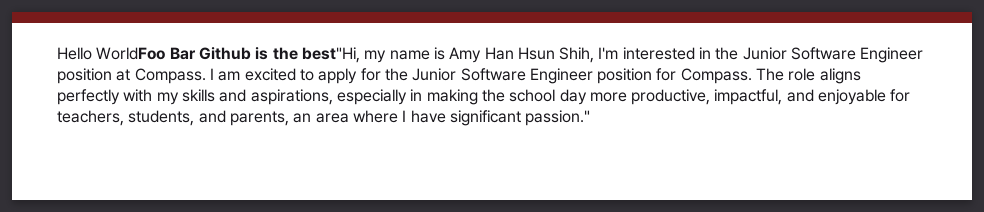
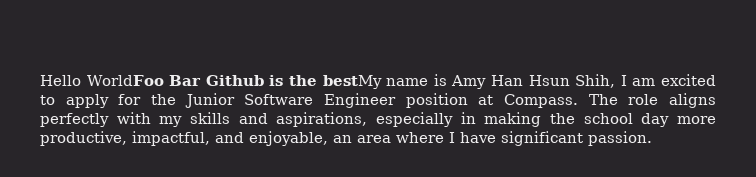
[301,47,387,63] best"Hi, my -> [322,75,382,89] bestMy
[598,47,924,63] [57,68,206,84] I'm interested in the Junior Software Engineer position at Compass. -> (616, 81) none
[656,68,677,81] for -> [478,95,494,105] at
[818,89,911,105] [57,110,289,126] enjoyable for teachers, students, and parents, -> [249,131,328,146] enjoyable,
[525,110,591,126] passion." -> [588,131,652,146] passion.

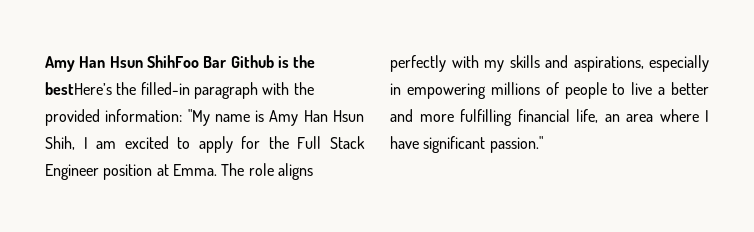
[40,75,382,89] Hello WorldFoo Bar Github is the bestMy -> [45,55,316,72] [45,82,314,99] [45,109,210,126] Amy Han Hsun ShihFoo Bar Github is the bestHere’s the filled-in paragraph with the provided information: "My
[184,93,314,108] Junior Software -> [297,136,365,149] Full Stack
[504,94,578,108] Compass. -> [172,164,217,176] Emma.
[484,112,716,127] [40,131,328,146] making the school day more productive, impactful, and enjoyable, -> [406,82,709,99] [390,109,598,126] empowering millions of people to live a better and more fulfilling financial life,
[588,131,652,146] passion. -> [489,136,543,153] passion."

